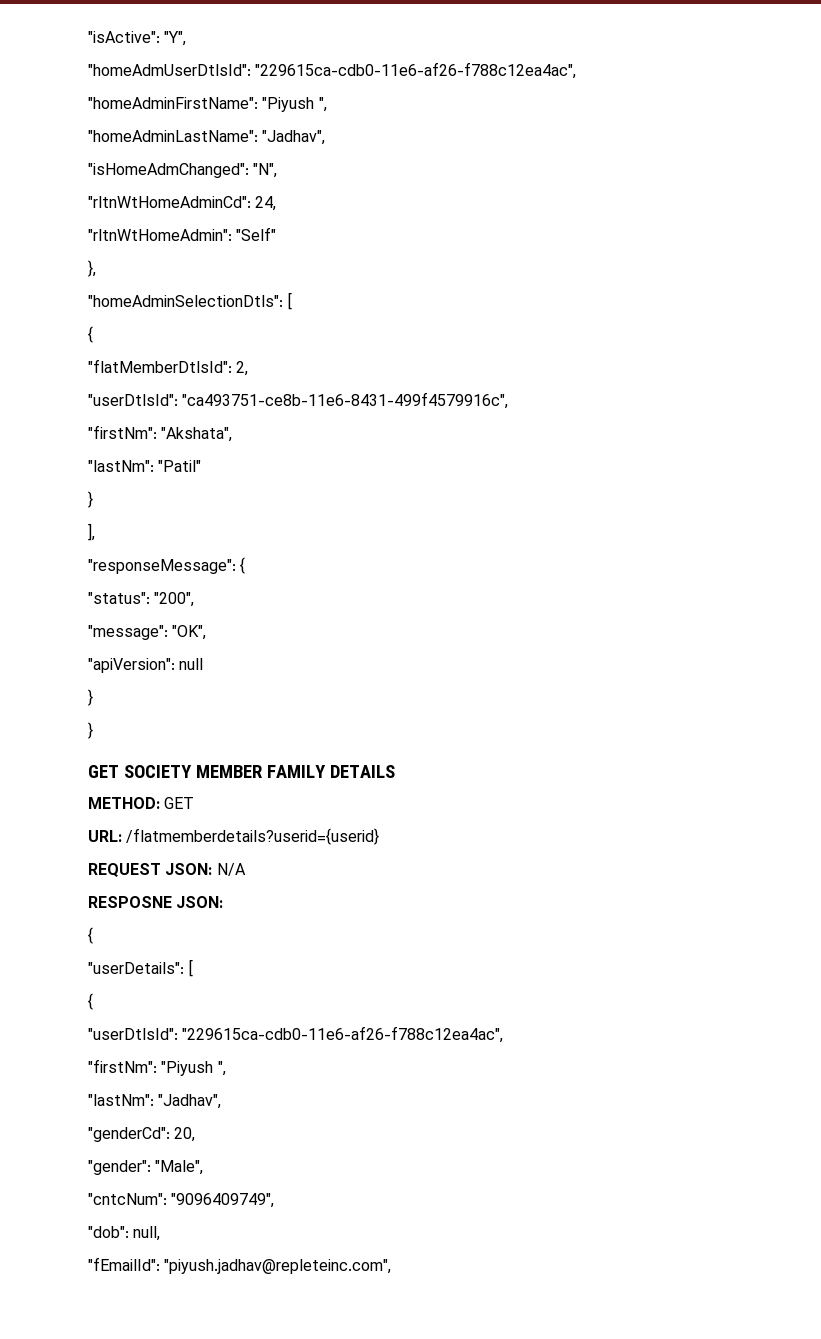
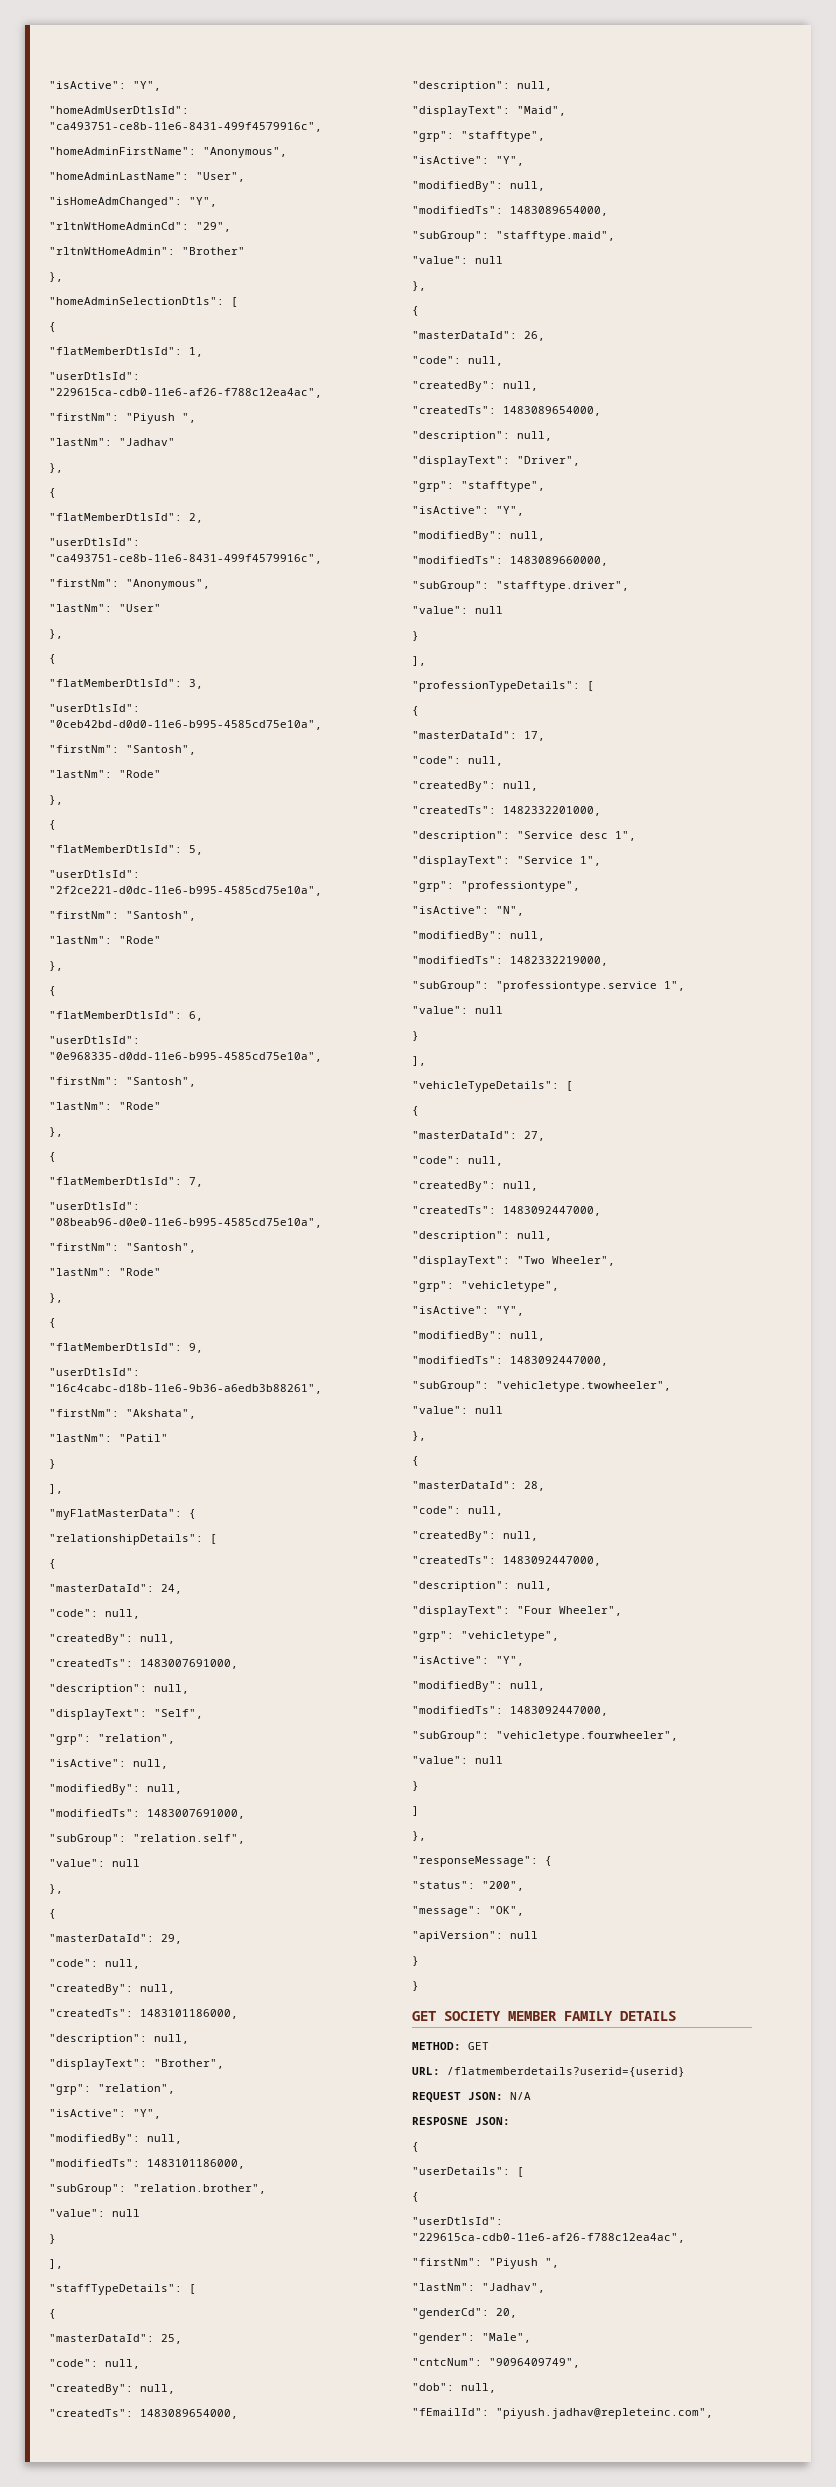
[255,62,577,79] "229615ca-cdb0-11e6-af26-f788c12ea4ac", -> [49,122,322,132] "ca493751-ce8b-11e6-8431-499f4579916c",
[262,97,327,112] "Piyush ", -> [203,147,287,158] "Anonymous",
[262,130,326,145] "Jadhav", -> [196,172,245,182] "User",
[253,163,278,178] "N", -> [189,197,217,207] "Y",
[255,196,277,211] 24, -> [196,222,231,232] "29",
[236,227,277,241] "Self" -> [182,247,245,255] "Brother"
[236,361,249,376] [88,392,509,409] 2, // "userDtlsId": "ca493751-ce8b-11e6-8431-499f4579916c", -> [189,347,203,357] [49,372,140,380] [49,388,322,398] [49,413,196,424] [49,438,175,446] [49,463,63,473] [49,488,56,498] [49,513,203,523] [49,538,140,546] [49,554,322,564] [49,579,210,590] [49,604,161,612] [49,629,63,639] [49,654,56,664] [49,679,203,689] [49,704,140,712] [49,720,322,730] [49,745,196,755] [49,770,161,778] [49,795,63,805] [49,820,56,830] [49,845,203,855] [49,870,140,878] [49,886,322,896] [49,911,196,921] [49,936,161,944] [49,961,63,971] [49,986,56,996] [49,1011,203,1021] [49,1036,140,1044] [49,1052,322,1062] [49,1077,196,1087] [49,1102,161,1110] [49,1127,63,1137] [49,1152,56,1162] [49,1177,203,1187] [49,1202,140,1210] [49,1218,322,1228] [49,1243,196,1253] [49,1268,161,1276] [49,1293,63,1303] [49,1318,56,1328] [49,1343,203,1353] [49,1368,140,1376] [49,1384,322,1394] 1, // "userDtlsId": "229615ca-cdb0-11e6-af26-f788c12ea4ac", // "firstNm": "Piyush ", // "lastNm": "Jadhav" // }, // { // "flatMemberDtlsId": 2, // "userDtlsId": "ca493751-ce8b-11e6-8431-499f4579916c", // "firstNm": "Anonymous", // "lastNm": "User" // }, // { // "flatMemberDtlsId": 3, // "userDtlsId": "0ceb42bd-d0d0-11e6-b995-4585cd75e10a", // "firstNm": "Santosh", // "lastNm": "Rode" // }, // { // "flatMemberDtlsId": 5, // "userDtlsId": "2f2ce221-d0dc-11e6-b995-4585cd75e10a", // "firstNm": "Santosh", // "lastNm": "Rode" // }, // { // "flatMemberDtlsId": 6, // "userDtlsId": "0e968335-d0dd-11e6-b995-4585cd75e10a", // "firstNm": "Santosh", // "lastNm": "Rode" // }, // { // "flatMemberDtlsId": 7, // "userDtlsId": "08beab96-d0e0-11e6-b995-4585cd75e10a", // "firstNm": "Santosh", // "lastNm": "Rode" // }, // { // "flatMemberDtlsId": 9, // "userDtlsId": "16c4cabc-d18b-11e6-9b36-a6edb3b88261",
(95, 532) none -> [49,1509,196,1520] [49,1534,217,1545] [49,1559,56,1569] [49,1584,182,1594] [49,1609,140,1619] [49,1634,175,1645] [49,1659,238,1669] [49,1684,189,1695] [49,1709,203,1720] [49,1734,175,1745] [49,1759,168,1769] [49,1784,182,1795] [49,1809,245,1819] [49,1834,245,1845] [49,1859,140,1867] [49,1884,63,1894] [49,1909,56,1919] [49,1934,182,1944] [49,1959,140,1969] [49,1984,175,1995] [49,2009,238,2019] [49,2034,189,2045] [49,2059,224,2070] [49,2084,175,2095] [49,2109,161,2119] [49,2134,182,2145] [49,2159,245,2169] [49,2184,266,2195] [49,2209,140,2217] [49,2234,56,2244] [49,2259,63,2269] [49,2284,196,2295] [49,2309,56,2319] [49,2334,182,2344] [49,2359,140,2369] [49,2384,175,2395] [49,2409,238,2419] [412,81,552,92] [412,106,566,117] [412,131,545,142] [412,156,524,166] [412,181,545,192] [412,206,608,216] [412,231,615,242] [412,256,503,264] [412,281,426,291] [412,306,419,316] [412,331,545,341] [412,356,503,366] [412,381,538,392] [412,406,601,416] [412,431,552,442] [412,456,580,467] [412,481,545,492] [412,506,524,516] [412,531,545,542] [412,556,608,566] [412,581,629,592] [412,606,503,614] [412,631,419,641] [412,656,426,666] [412,681,594,692] [412,706,419,716] [412,731,545,741] [412,756,503,766] [412,781,538,792] [412,806,601,816] [412,831,636,842] [412,856,601,867] [412,881,580,892] [412,906,524,916] [412,931,545,942] [412,956,608,966] [412,981,685,992] [412,1006,503,1014] [412,1031,419,1041] [412,1056,426,1066] [412,1081,573,1092] [412,1106,419,1116] [412,1131,545,1141] [412,1156,503,1166] [412,1181,538,1192] [412,1206,601,1216] [412,1231,552,1242] [412,1256,615,1267] [412,1281,559,1292] [412,1306,524,1316] [412,1331,545,1342] [412,1356,608,1366] [412,1381,671,1392] [412,1406,503,1414] [412,1431,426,1441] [412,1456,419,1466] [412,1481,545,1491] [412,1506,503,1516] [412,1531,538,1542] [412,1556,601,1566] [412,1581,552,1592] [412,1606,622,1617] [412,1631,559,1642] [412,1656,524,1666] [412,1681,545,1692] [412,1706,608,1716] [412,1731,678,1742] [412,1756,503,1764] [412,1781,419,1791] [412,1806,419,1816] [412,1831,426,1841] // "myFlatMasterData": { // "relationshipDetails": [ // { // "masterDataId": 24, // "code": null, // "createdBy": null, // "createdTs": 1483007691000, // "description": null, // "displayText": "Self", // "grp": "relation", // "isActive": null, // "modifiedBy": null, // "modifiedTs": 1483007691000, // "subGroup": "relation.self", // "value": null // }, // { // "masterDataId": 29, // "code": null, // "createdBy": null, // "createdTs": 1483101186000, // "description": null, // "displayText": "Brother", // "grp": "relation", // "isActive": "Y", // "modifiedBy": null, // "modifiedTs": 1483101186000, // "subGroup": "relation.brother", // "value": null // } // ], // "staffTypeDetails": [ // { // "masterDataId": 25, // "code": null, // "createdBy": null, // "createdTs": 1483089654000, // "description": null, // "displayText": "Maid", // "grp": "stafftype", // "isActive": "Y", // "modifiedBy": null, // "modifiedTs": 1483089654000, // "subGroup": "stafftype.maid", // "value": null // }, // { // "masterDataId": 26, // "code": null, // "createdBy": null, // "createdTs": 1483089654000, // "description": null, // "displayText": "Driver", // "grp": "stafftype", // "isActive": "Y", // "modifiedBy": null, // "modifiedTs": 1483089660000, // "subGroup": "stafftype.driver", // "value": null // } // ], // "professionTypeDetails": [ // { // "masterDataId": 17, // "code": null, // "createdBy": null, // "createdTs": 1482332201000, // "description": "Service desc 1", // "displayText": "Service 1", // "grp": "professiontype", // "isActive": "N", // "modifiedBy": null, // "modifiedTs": 1482332219000, // "subGroup": "professiontype.service 1", // "value": null // } // ], // "vehicleTypeDetails": [ // { // "masterDataId": 27, // "code": null, // "createdBy": null, // "createdTs": 1483092447000, // "description": null, // "displayText": "Two Wheeler", // "grp": "vehicletype", // "isActive": "Y", // "modifiedBy": null, // "modifiedTs": 1483092447000, // "subGroup": "vehicletype.twowheeler", // "value": null // }, // { // "masterDataId": 28, // "code": null, // "createdBy": null, // "createdTs": 1483092447000, // "description": null, // "displayText": "Four Wheeler", // "grp": "vehicletype", // "isActive": "Y", // "modifiedBy": null, // "modifiedTs": 1483092447000, // "subGroup": "vehicletype.fourwheeler", // "value": null // } // ] // },

